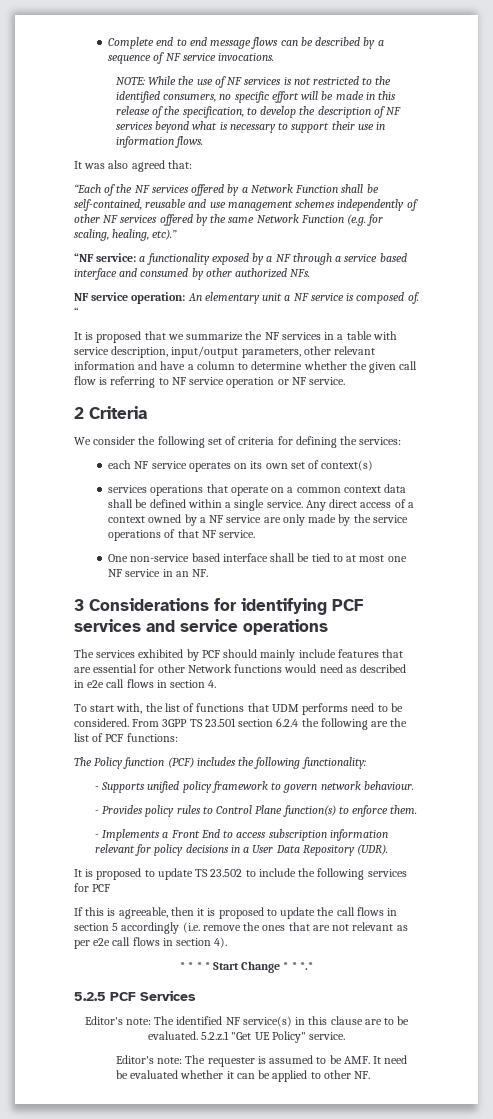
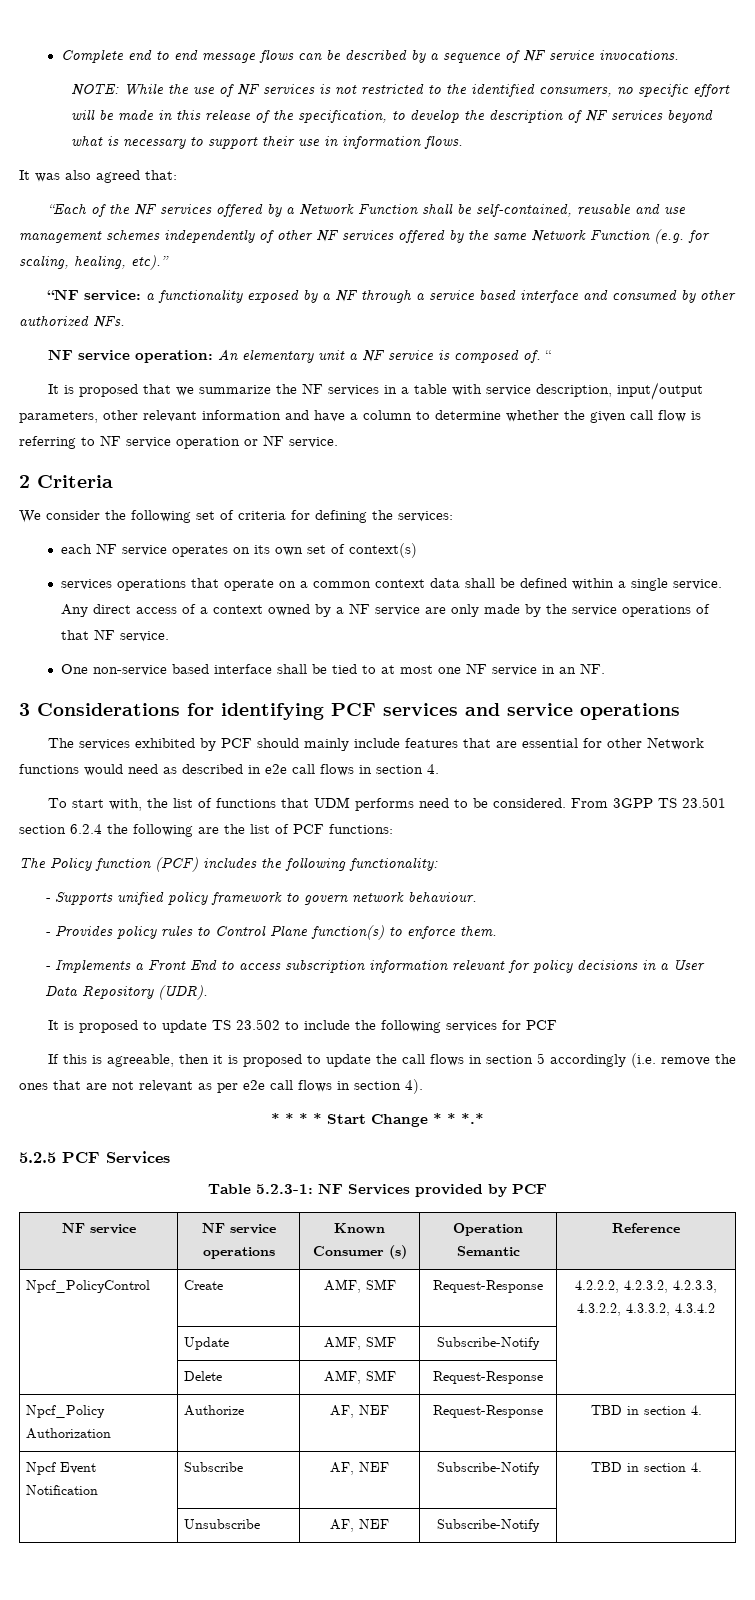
[84,1016,410,1027] [147,1031,346,1043] [115,1055,408,1067] [115,1070,371,1082] Editor's note: The identified NF service(s) in this clause are to be evaluated. 5.2.z.1 "Get UE Policy" service. // Editor's note: The requester is assumed to be AMF. It need be evaluated whether it can be applied to other NF. -> [208,1183,547,1197] [61,1223,136,1234] [201,1223,276,1234] [202,1247,275,1259] [334,1223,385,1234] [312,1245,407,1259] [453,1223,523,1236] [456,1246,520,1256] [612,1223,680,1233] [26,1280,151,1293] [184,1280,224,1290] [323,1279,396,1293] [433,1280,543,1293] [575,1280,717,1293] [577,1303,715,1316] [184,1337,230,1350] [323,1336,396,1350] [437,1337,540,1350] [184,1371,223,1381] [323,1370,396,1384] [433,1371,543,1384] [26,1405,106,1418] [26,1428,112,1439] [184,1405,245,1416] [330,1405,389,1418] [433,1405,543,1418] [590,1405,702,1415] [26,1462,97,1475] [26,1485,99,1495] [184,1462,244,1472] [330,1462,389,1475] [437,1462,540,1475] [590,1462,702,1472] [184,1519,261,1529] [330,1519,389,1532] [437,1519,540,1532] Table 5.2.3-1: NF Services provided by PCF // NF service | NF service operations | Known Consumer (s) | Operation Semantic | Reference // Npcf_PolicyControl | Create | AMF, SMF | Request-Response | 4.2.2.2, 4.2.3.2, 4.2.3.3, 4.3.2.2, 4.3.3.2, 4.3.4.2 // | Update | AMF, SMF | Subscribe-Notify | // | Delete | AMF, SMF | Request-Response | // Npcf_Policy Authorization | Authorize | AF, NEF | Request-Response | TBD in section 4. // Npcf Event Notification | Subscribe | AF, NEF | Subscribe-Notify | TBD in section 4. // | Unsubscribe | AF, NEF | Subscribe-Notify |

